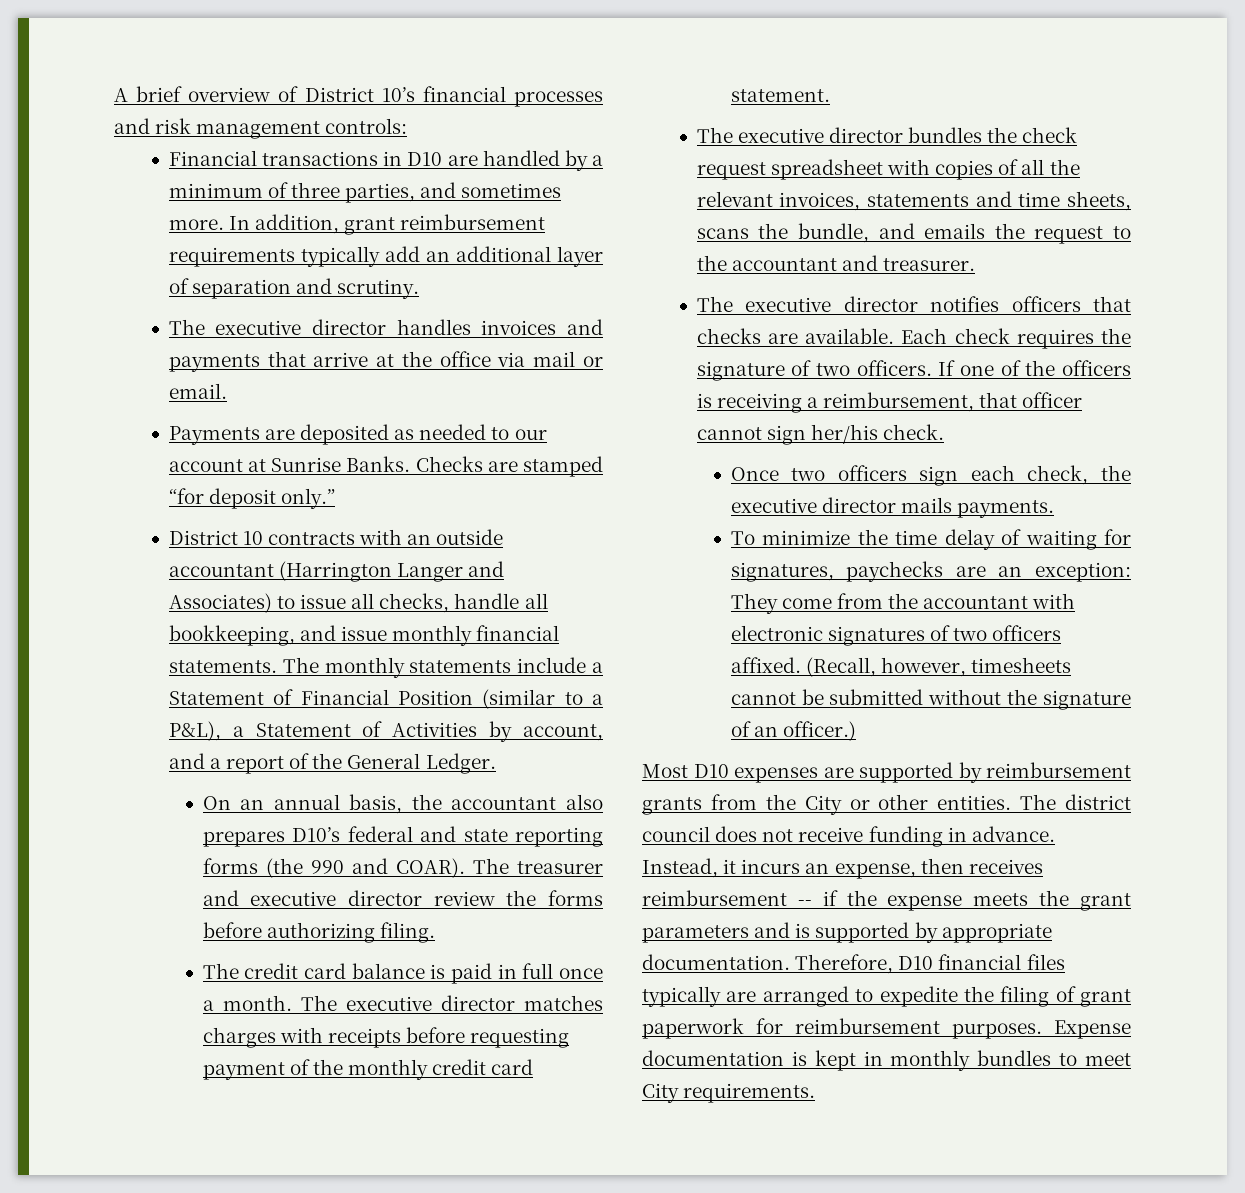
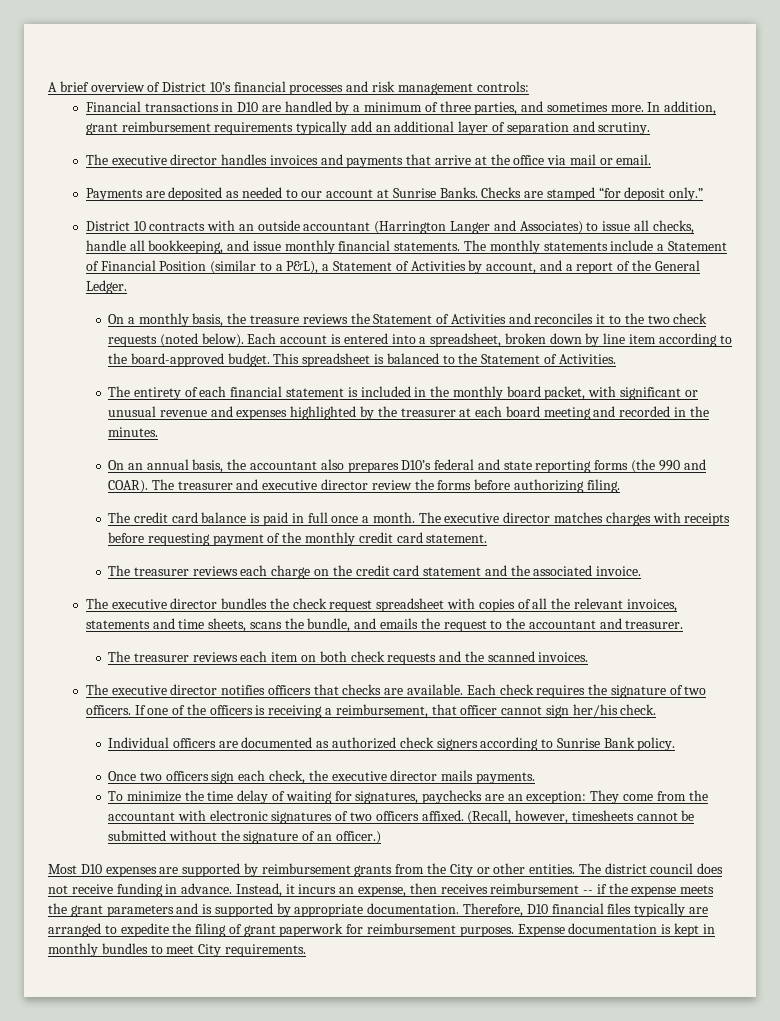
(496, 763) none -> [108,313,708,327] [108,333,732,347] [108,353,616,367] [108,386,698,400] [108,406,709,420] [108,427,159,437] // On a monthly basis, the treasure reviews the Statement of Activities and reconciles it to the two check requests (noted below). Each account is entered into a spreadsheet, broken down by line item according to the board-approved budget. This spreadsheet is balanced to the Statement of Activities. // The entirety of each financial statement is included in the monthly board packet, with significant or unusual revenue and expenses highlighted by the treasurer at each board meeting and recorded in the minutes.
(830, 95) none -> [108,565,642,579] // The treasurer reviews each charge on the credit card statement and the associated invoice.
(976, 264) none -> [108,651,589,665] // The treasurer reviews each item on both check requests and the scanned invoices.
(945, 432) none -> [108,737,676,751] // Individual officers are documented as authorized check signers according to Sunrise Bank policy.

